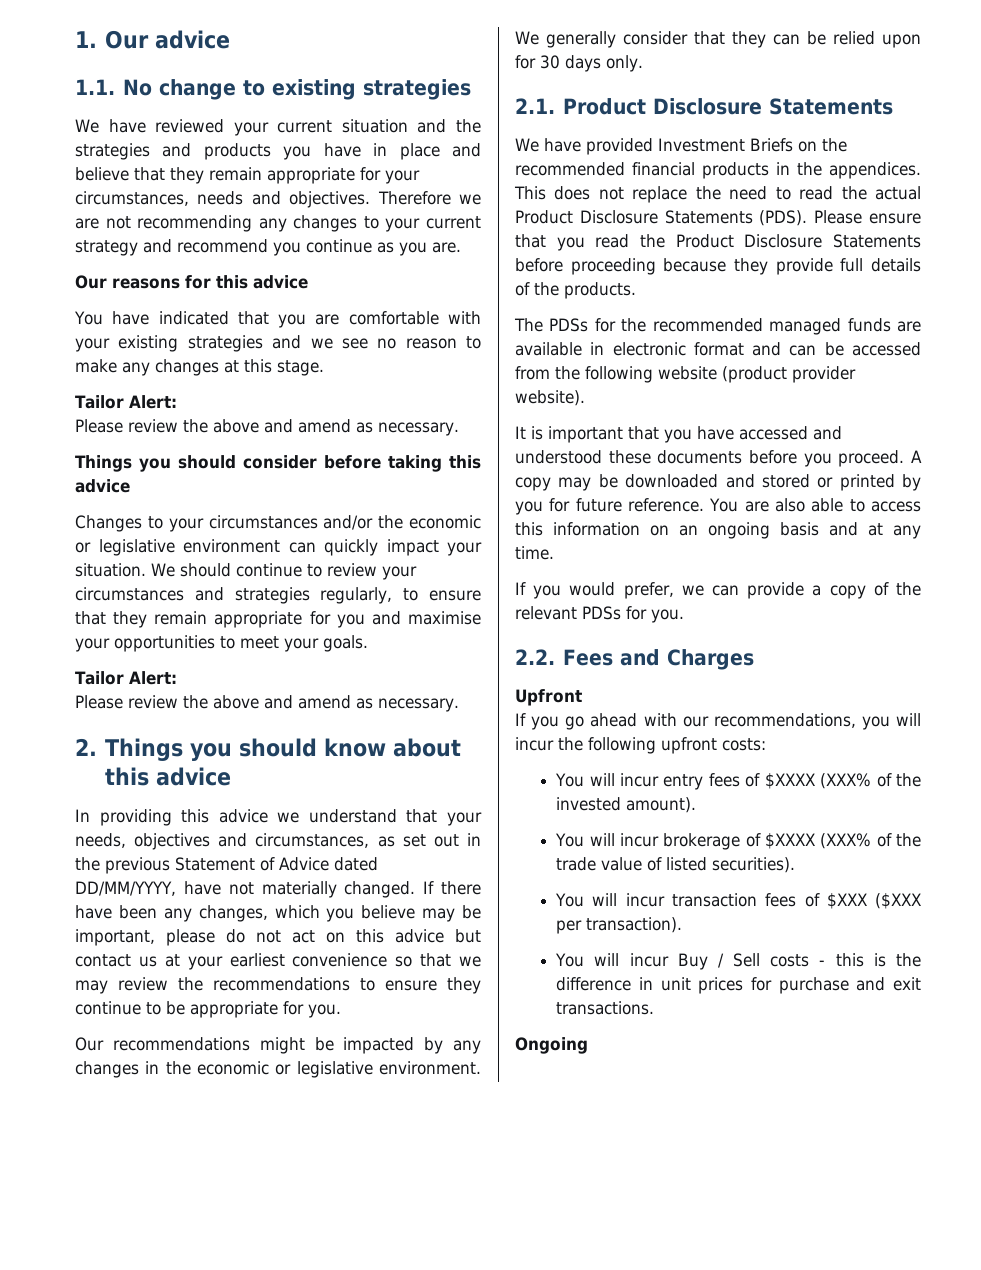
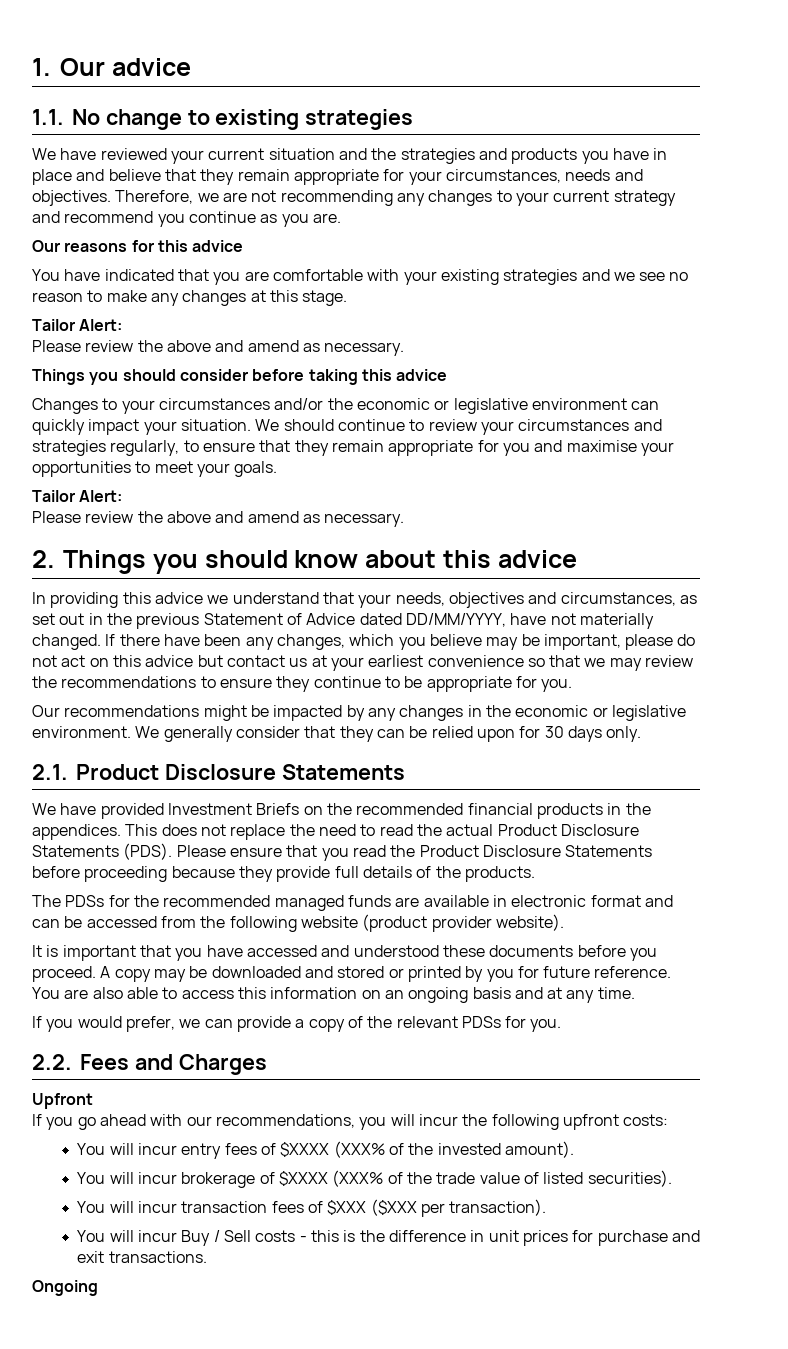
[377,191,451,205] Therefore -> [115,190,194,204] Therefore,

